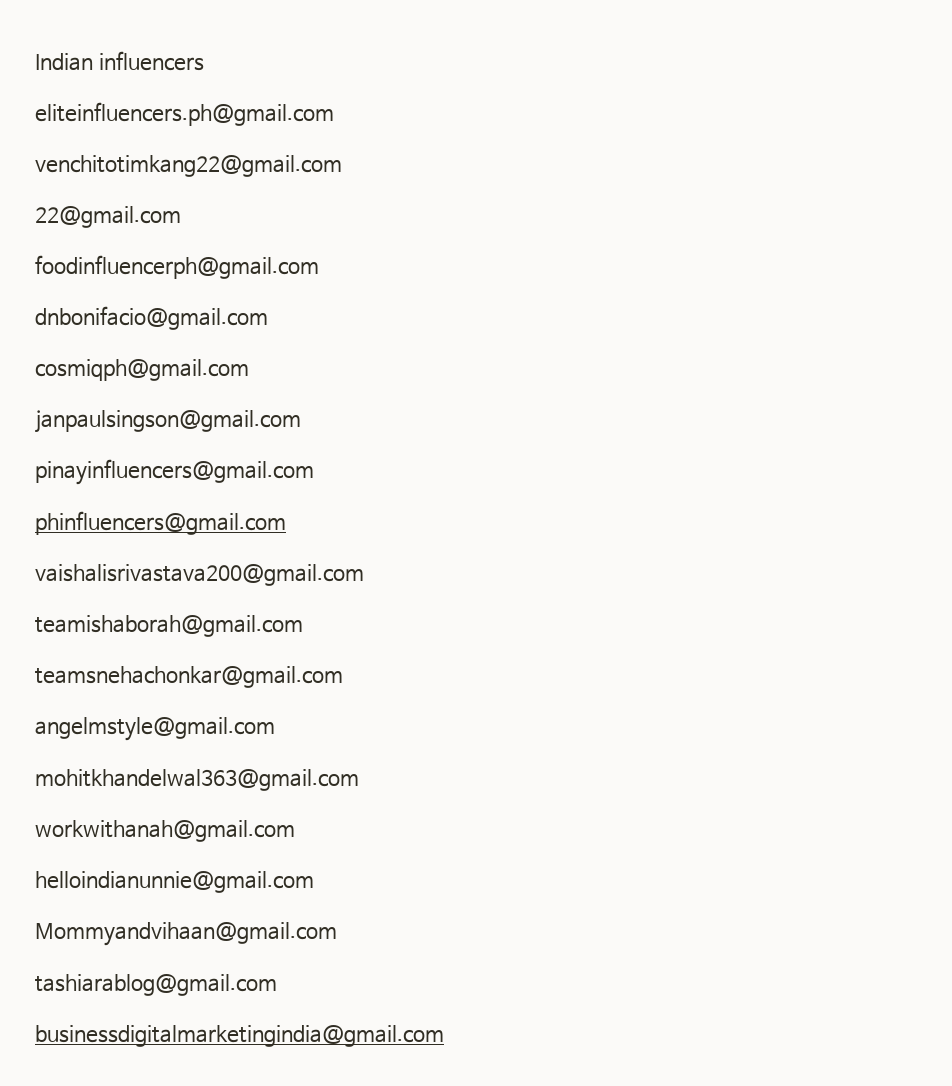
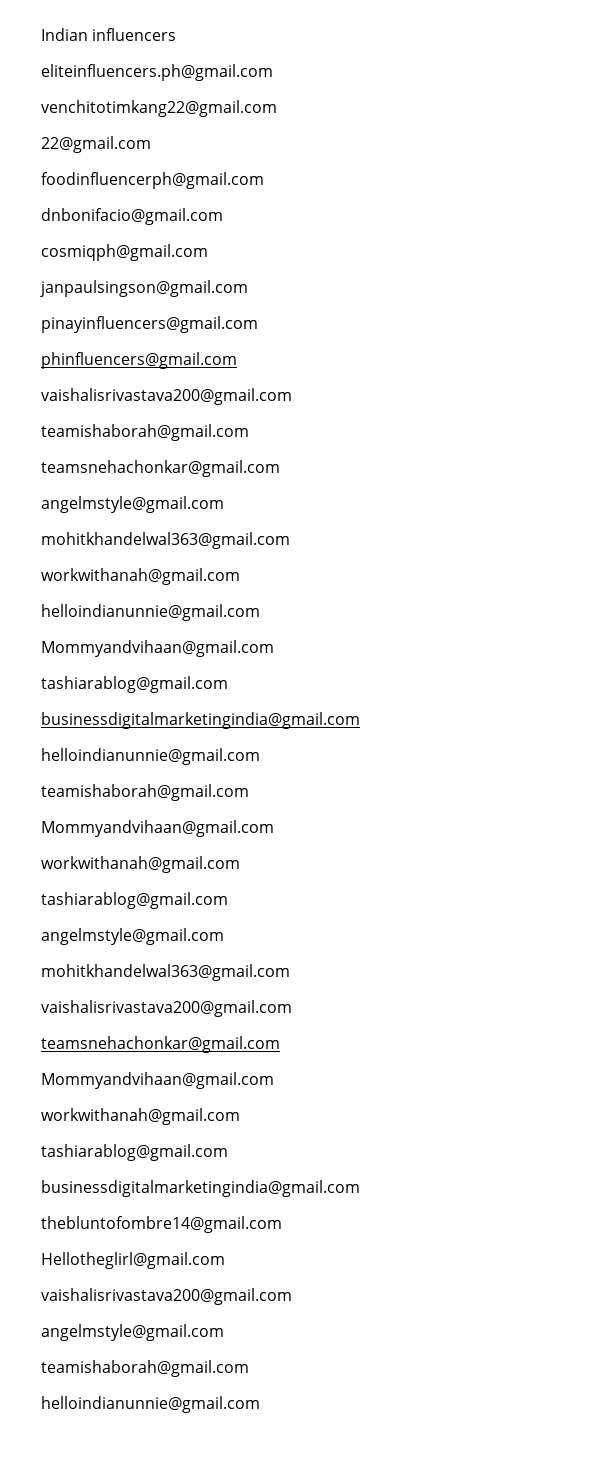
(444, 1036) none -> [41,748,260,765] [41,784,249,801] [41,820,274,837] [41,856,240,873] [41,892,228,909] [41,928,224,945] [41,964,290,981] [41,1000,292,1017] [41,1036,280,1053] [41,1072,274,1089] [41,1108,240,1125] [41,1144,228,1161] [41,1180,360,1197] [41,1216,282,1233] [41,1252,225,1269] [41,1288,292,1305] [41,1324,224,1341] [41,1360,249,1377] [41,1396,260,1413] // helloindianunnie@gmail.com // teamishaborah@gmail.com // Mommyandvihaan@gmail.com // workwithanah@gmail.com // tashiarablog@gmail.com // angelmstyle@gmail.com // mohitkhandelwal363@gmail.com // vaishalisrivastava200@gmail.com // teamsnehachonkar@gmail.com // Mommyandvihaan@gmail.com // workwithanah@gmail.com // tashiarablog@gmail.com // businessdigitalmarketingindia@gmail.com // thebluntofombre14@gmail.com // Hellotheglirl@gmail.com // vaishalisrivastava200@gmail.com // angelmstyle@gmail.com // teamishaborah@gmail.com // helloindianunnie@gmail.com

